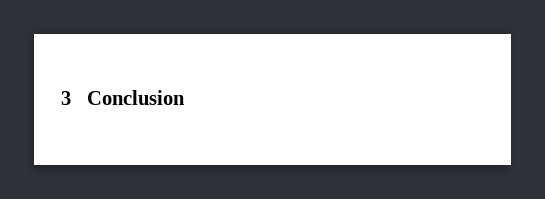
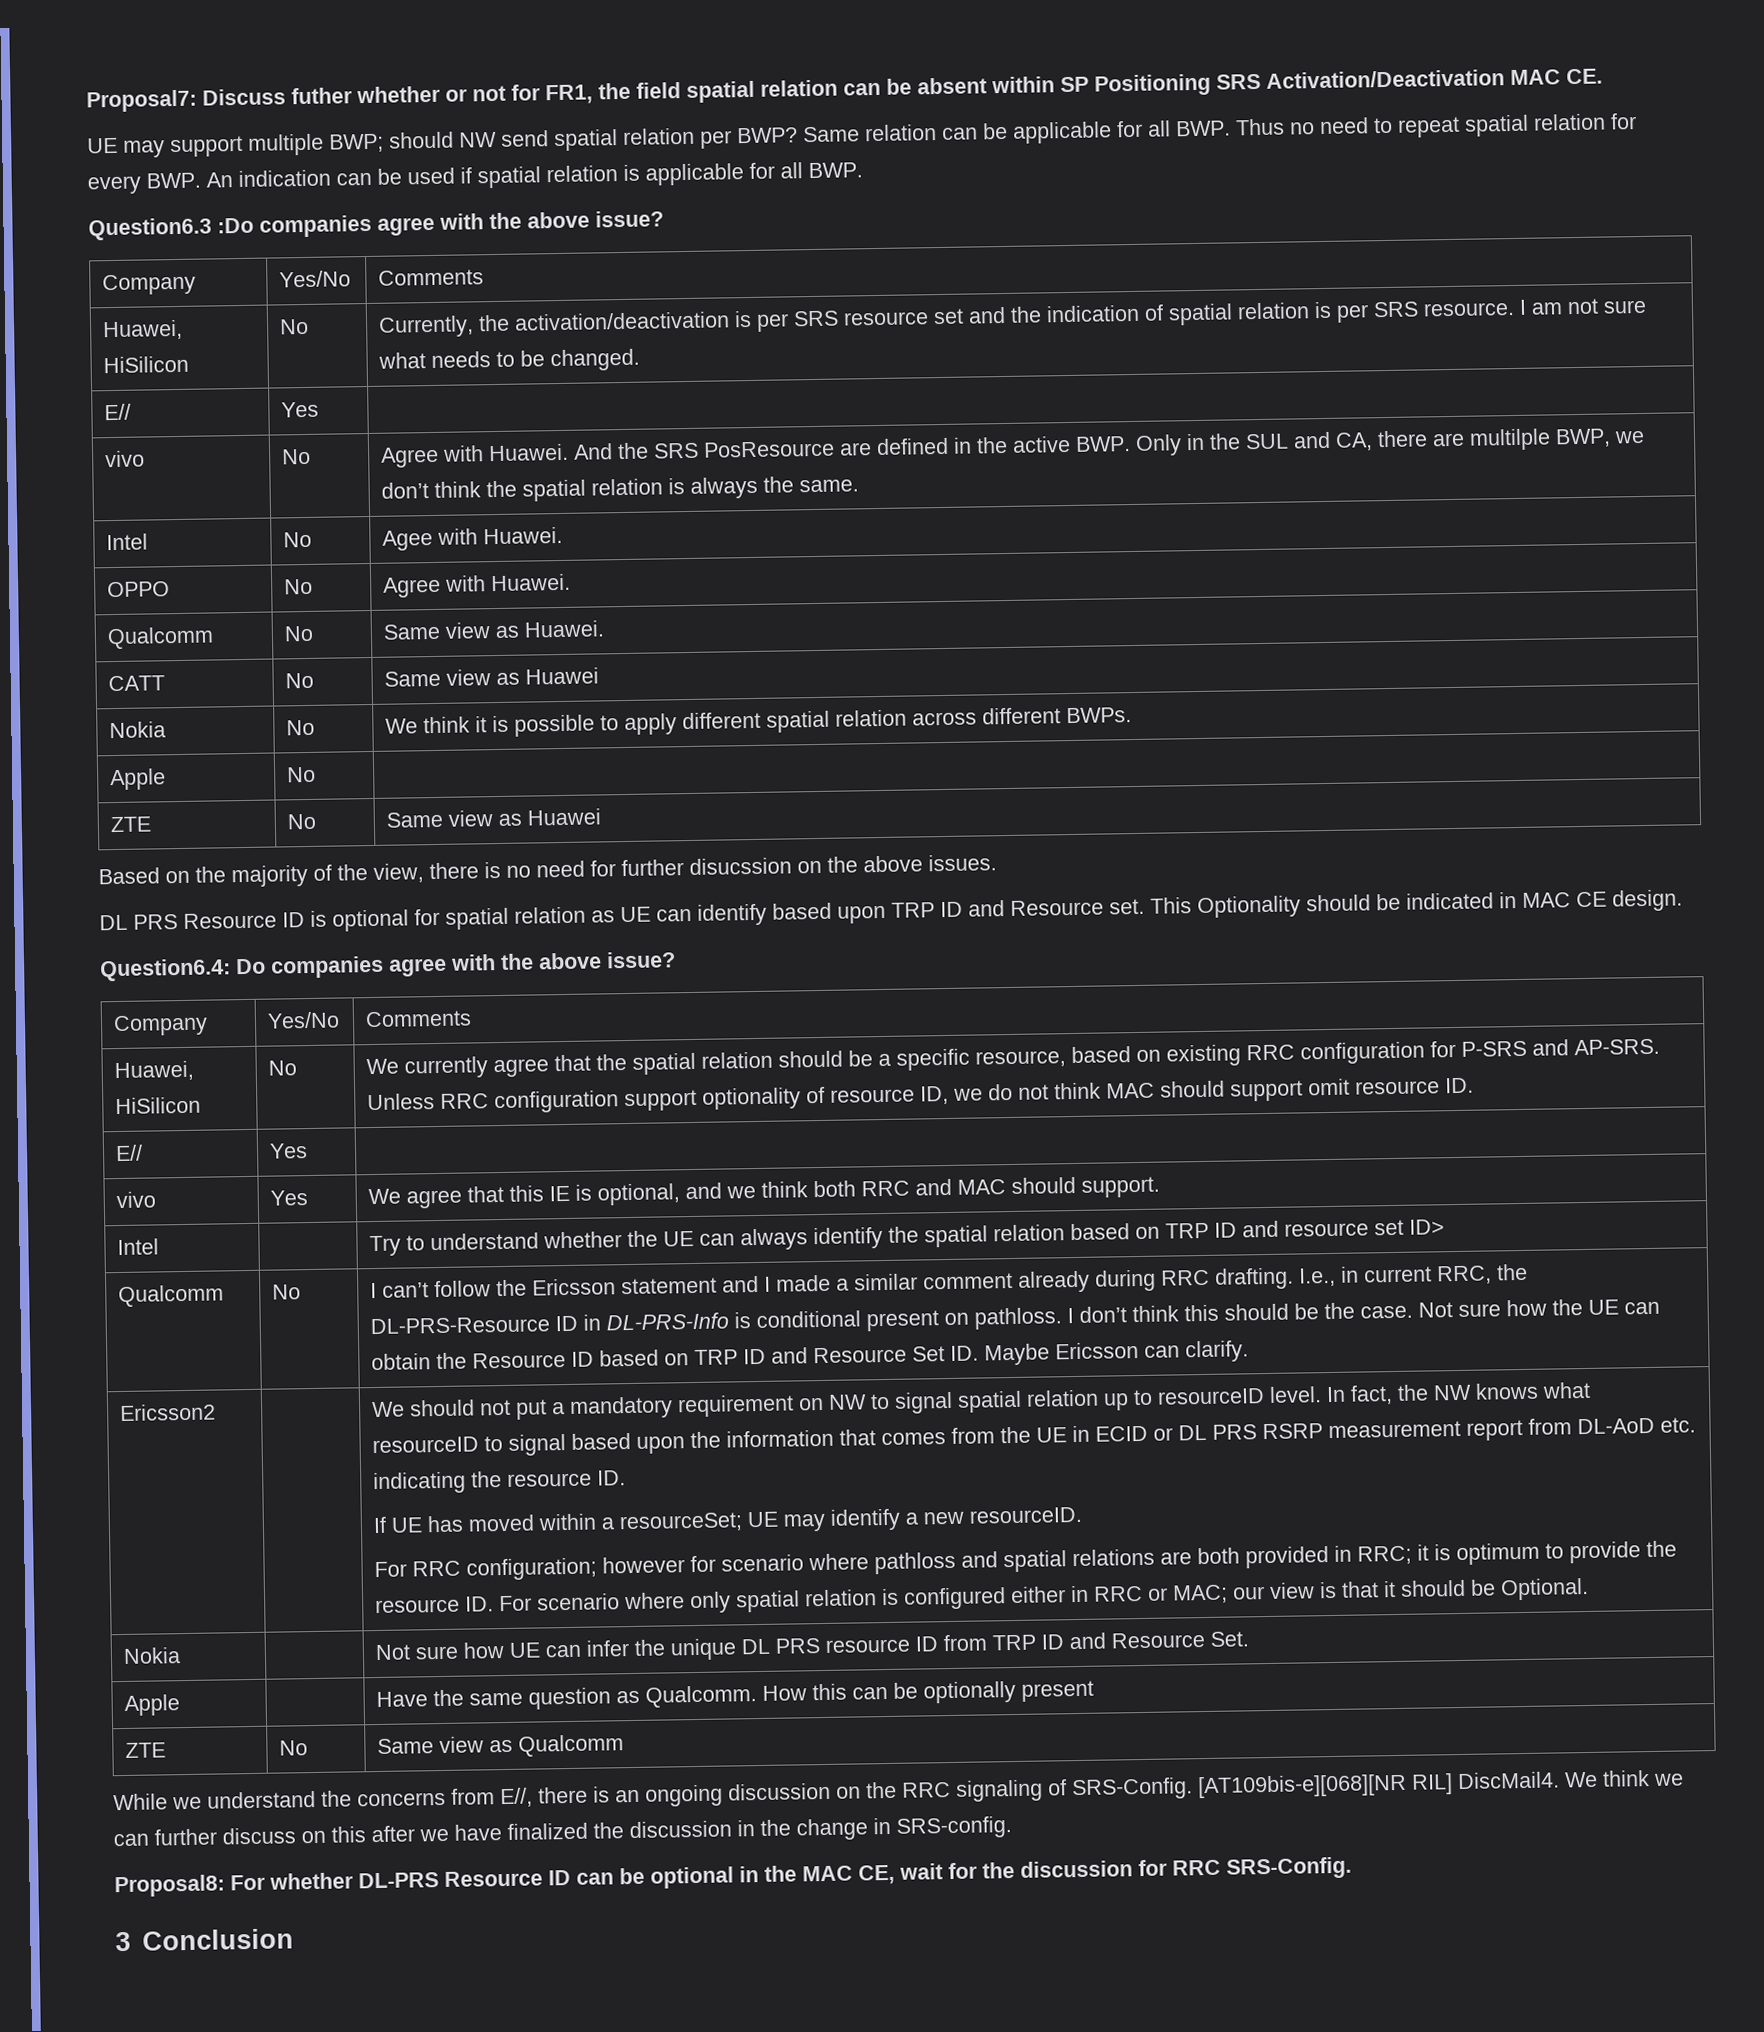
(61, 98) none -> [86,68,1603,113] [87,113,1637,158] [87,162,863,195] [88,210,664,241] [102,273,197,296] [279,270,352,288] [378,269,485,286] [102,319,184,341] [103,355,190,374] [279,318,310,335] [378,298,1648,338] [378,348,641,372] [104,403,132,421] [281,401,320,418] [105,450,146,468] [282,448,312,465] [381,428,1646,468] [381,476,860,502] [106,533,149,551] [283,531,313,548] [382,526,564,551] [107,581,171,598] [284,578,314,595] [383,573,572,598] [107,626,215,650] [284,625,315,642] [383,620,606,640] [108,675,166,692] [285,672,315,689] [384,667,600,687] [109,721,167,739] [286,719,316,736] [385,707,1133,737] [110,768,167,791] [287,766,317,783] [110,816,153,833] [287,813,317,830] [386,808,602,828] [98,854,997,888] [99,889,1683,932] [100,951,676,982] [113,1014,209,1037] [267,1011,341,1029] [365,1010,473,1028] [114,1060,195,1082] [115,1096,202,1115] [268,1060,298,1076] [366,1038,1661,1079] [367,1077,1475,1114] [115,1144,144,1162] [269,1143,309,1159] [116,1191,157,1209] [270,1190,309,1206] [368,1176,1161,1209] [117,1238,160,1256] [369,1219,1446,1257] [118,1284,225,1308] [272,1284,302,1300] [370,1263,1529,1299] [370,1299,1661,1335] [371,1340,1250,1371] [120,1403,217,1422] [372,1381,1592,1420] [372,1417,1697,1456] [373,1470,627,1495] [373,1506,1083,1534] [374,1540,1678,1581] [375,1577,1590,1614] [123,1647,182,1664] [375,1631,1250,1661] [124,1694,181,1716] [376,1680,1095,1710] [125,1742,167,1758] [279,1740,309,1756] [377,1734,625,1757] [113,1770,1684,1811] [113,1816,1012,1847] [114,1856,1352,1898] Proposal7: Discuss futher whether or not for FR1, the field spatial relation can be absent within SP Positioning SRS Activation/Deactivation MAC CE. // UE may support multiple BWP; should NW send spatial relation per BWP? Same relation can be applicable for all BWP. Thus no need to repeat spatial relation for every BWP. An indication can be used if spatial relation is applicable for all BWP. // Question6.3 :Do companies agree with the above issue? // Company | Yes/No | Comments // Huawei, HiSilicon | No | Currently, the activation/deactivation is per SRS resource set and the indication of spatial relation is per SRS resource. I am not sure what needs to be changed. // E// | Yes | // vivo | No | Agree with Huawei. And the SRS PosResource are defined in the active BWP. Only in the SUL and CA, there are multilple BWP, we don’t think the spatial relation is always the same. // Intel | No | Agee with Huawei. // OPPO | No | Agree with Huawei. // Qualcomm | No | Same view as Huawei. // CATT | No | Same view as Huawei // Nokia | No | We think it is possible to apply different spatial relation across different BWPs. // Apple | No | // ZTE | No | Same view as Huawei // Based on the majority of the view, there is no need for further disucssion on the above issues. // DL PRS Resource ID is optional for spatial relation as UE can identify based upon TRP ID and Resource set. This Optionality should be indicated in MAC CE design. // Question6.4: Do companies agree with the above issue? // Company | Yes/No | Comments // Huawei, HiSilicon | No | We currently agree that the spatial relation should be a specific resource, based on existing RRC configuration for P-SRS and AP-SRS. Unless RRC configuration support optionality of resource ID, we do not think MAC should support omit resource ID. // E// | Yes | // vivo | Yes | We agree that this IE is optional, and we think both RRC and MAC should support. // Intel | | Try to understand whether the UE can always identify the spatial relation based on TRP ID and resource set ID> // Qualcomm | No | I can’t follow the Ericsson statement and I made a similar comment already during RRC drafting. I.e., in current RRC, the DL-PRS-Resource ID in DL-PRS-Info is conditional present on pathloss. I don’t think this should be the case. Not sure how the UE can obtain the Resource ID based on TRP ID and Resource Set ID. Maybe Ericsson can clarify. // Ericsson2 | | We should not put a mandatory requirement on NW to signal spatial relation up to resourceID level. In fact, the NW knows what resourceID to signal based upon the information that comes from the UE in ECID or DL PRS RSRP measurement report from DL-AoD etc. indicating the resource ID. // If UE has moved within a resourceSet; UE may identify a new resourceID. // For RRC configuration; however for scenario where pathloss and spatial relations are both provided in RRC; it is optimum to provide the resource ID. For scenario where only spatial relation is configured either in RRC or MAC; our view is that it should be Optional. // Nokia | | Not sure how UE can infer the unique DL PRS resource ID from TRP ID and Resource Set. // Apple | | Have the same question as Qualcomm. How this can be optionally present // ZTE | No | Same view as Qualcomm // While we understand the concerns from E//, there is an ongoing discussion on the RRC signaling of SRS-Config. [AT109bis-e][068][NR RIL] DiscMail4. We think we can further discuss on this after we have finalized the discussion in the change in SRS-config. // Proposal8: For whether DL-PRS Resource ID can be optional in the MAC CE, wait for the discussion for RRC SRS-Config. //

